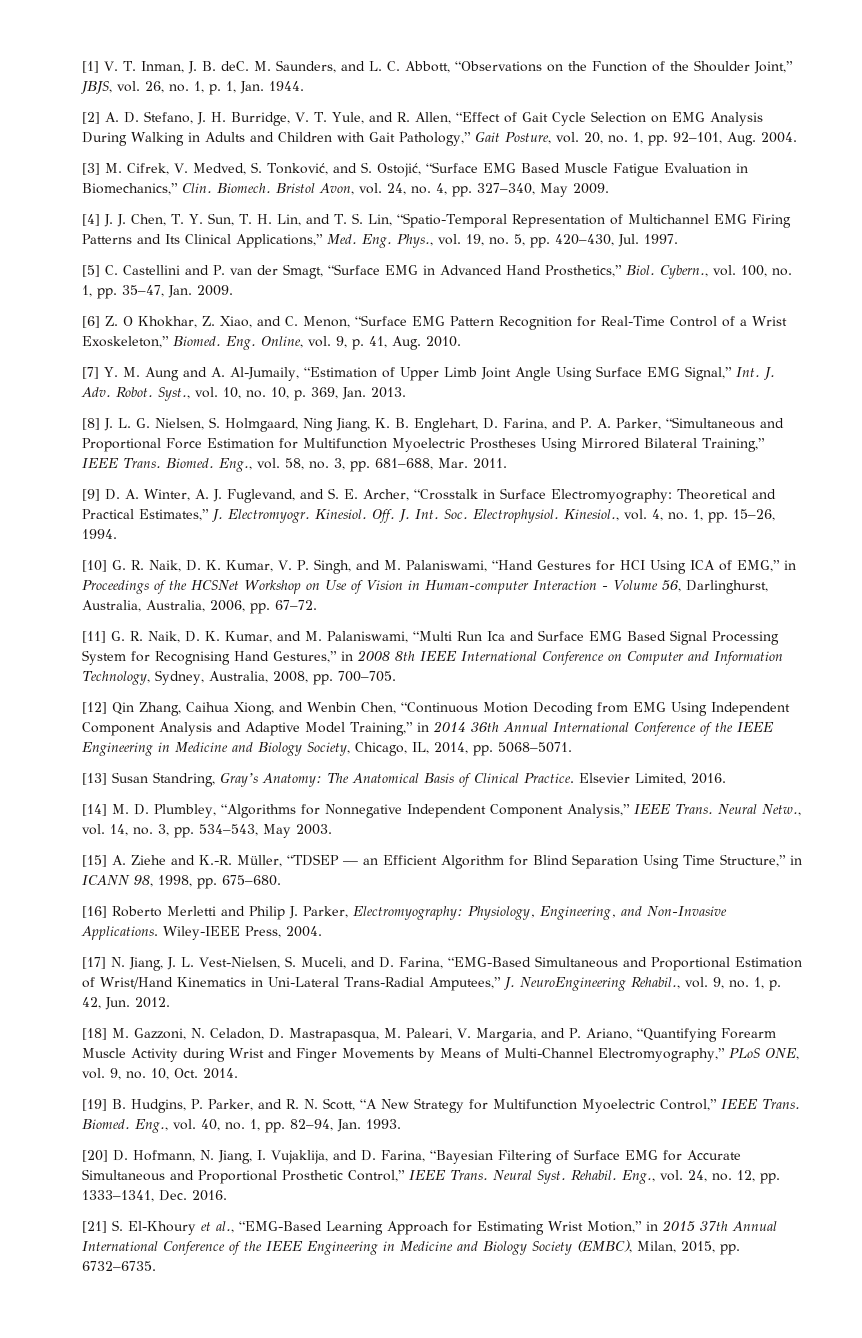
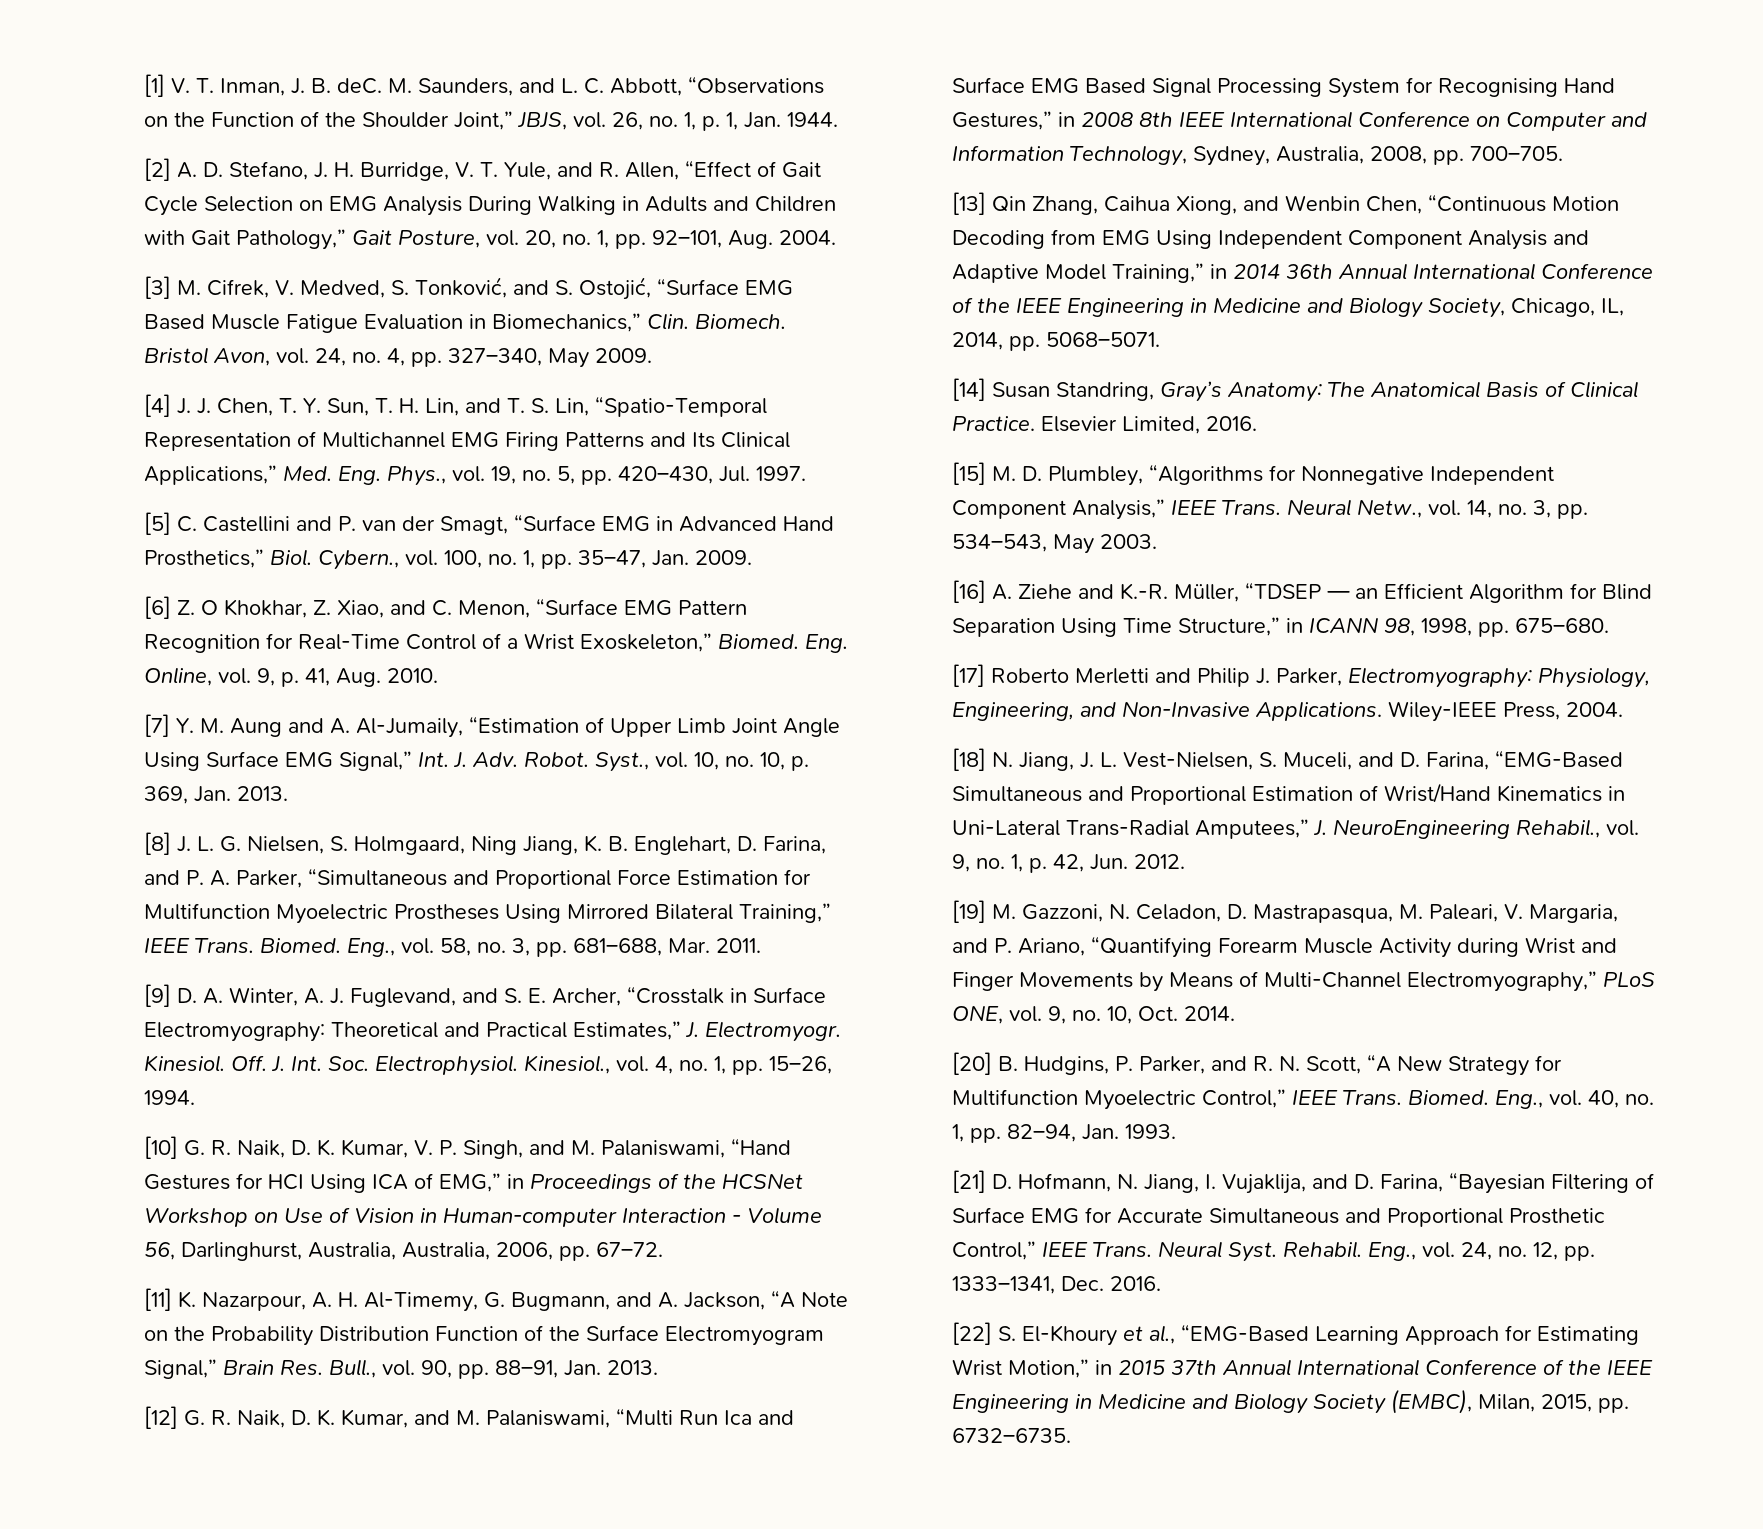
(107, 637) none -> [177,1290,848,1312] [143,1325,824,1346] [143,1359,658,1379] [143,1406,178,1429] K. Nazarpour, A. H. Al-Timemy, G. Bugmann, and A. Jackson, “A Note on the Probability Distribution Function of the Surface Electromyogram Signal,” Brain Res. Bull., vol. 90, pp. 88–91, Jan. 2013. // [12]
[82,702,108,714] [12] -> [951,192,986,215] [13]
[82,773,108,785] [13] -> [951,378,986,401] [14]
[82,804,108,816] [14] -> [951,462,986,485] [15]
[82,855,108,867] [15] -> [951,580,986,603] [16]
[82,906,108,918] [16] -> [951,664,985,687] [17]
[82,957,107,969] [17] -> [951,748,986,771] [18]
[82,1028,108,1040] [18] -> [951,900,986,923] [19]
[82,1099,108,1111] [19] -> [951,1052,992,1075] [20]
[82,1150,109,1162] [20] -> [951,1170,986,1193] [21]
[82,1221,108,1233] [21] -> [951,1322,992,1345] [22]

